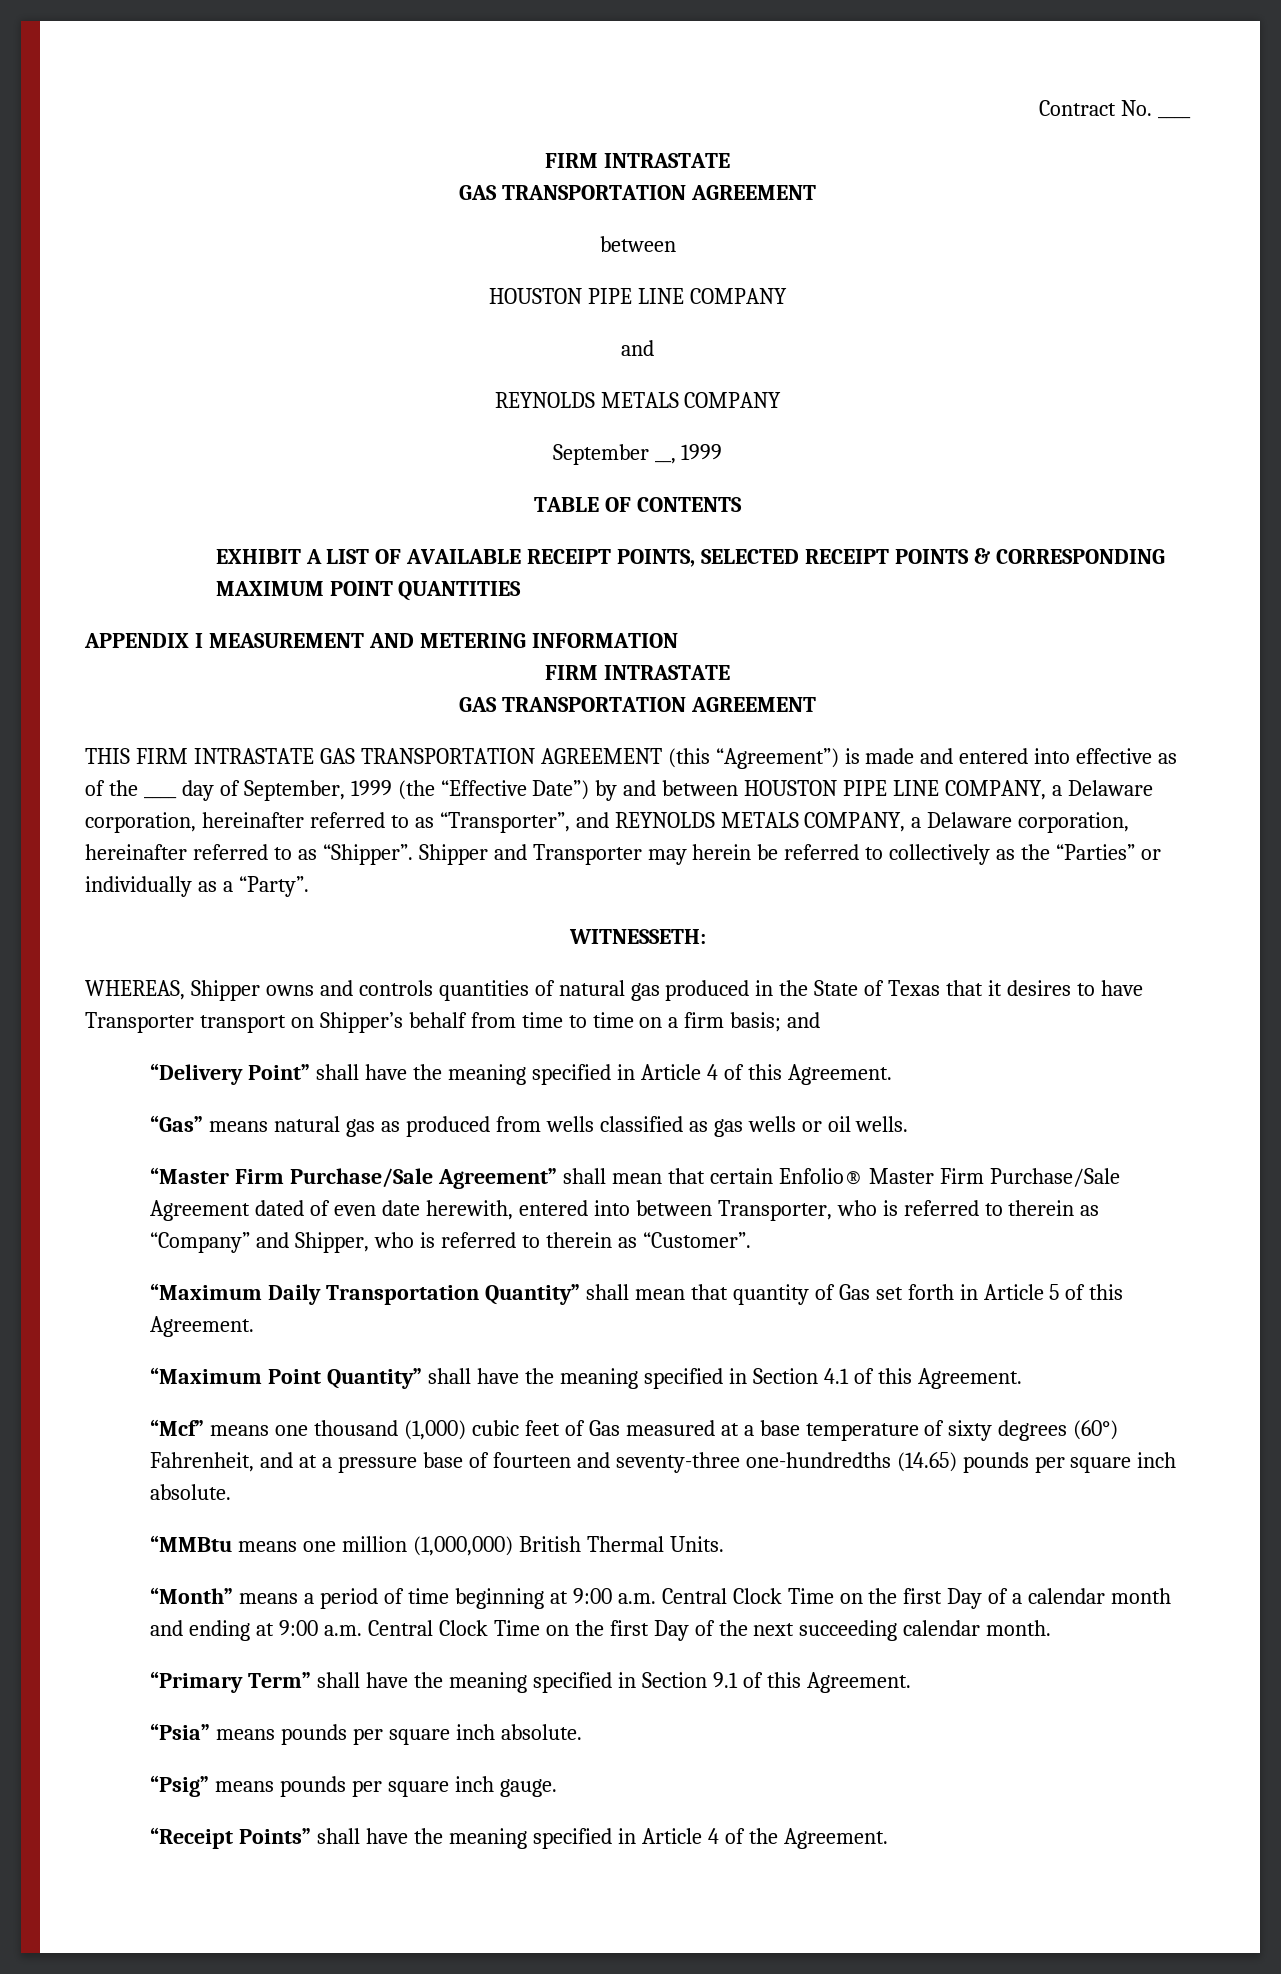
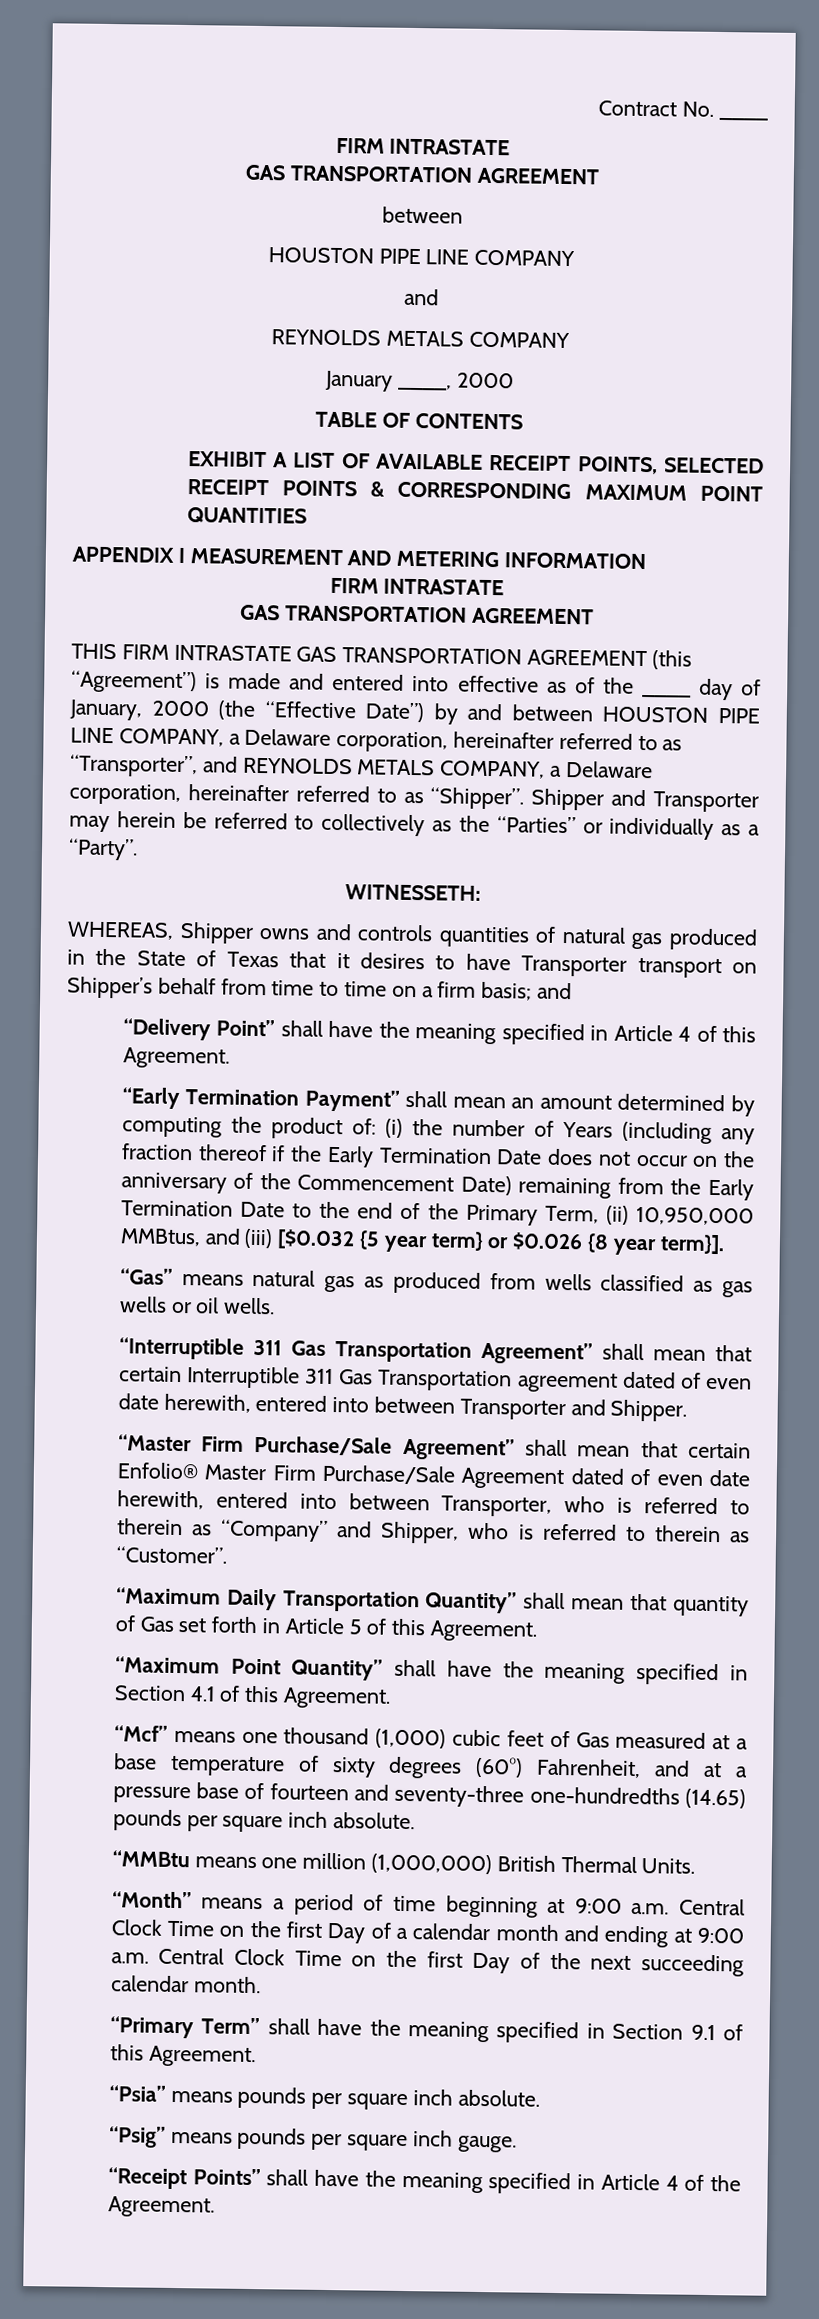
[552,444,723,465] September __, 1999 -> [325,370,514,392] January ____, 2000
[243,780,392,801] September, 1999 -> [69,699,209,721] January, 2000
(892, 1074) none -> [121,1087,755,1117] [121,1116,755,1145] [120,1143,755,1168] [120,1172,754,1201] [120,1200,755,1226] [119,1228,725,1256] // “Early Termination Payment” shall mean an amount determined by computing the product of: (i) the number of Years (including any fraction thereof if the Early Termination Date does not occur on the anniversary of the Commencement Date) remaining from the Early Termination Date to the end of the Primary Term, (ii) 10,950,000 MMBtus, and (iii) [$0.032 {5 year term} or $0.026 {8 year term}].
(909, 1124) none -> [118,1337,752,1365] [118,1366,752,1393] [117,1393,688,1422] // “Interruptible 311 Gas Transportation Agreement” shall mean that certain Interruptible 311 Gas Transportation agreement dated of even date herewith, entered into between Transporter and Shipper.

